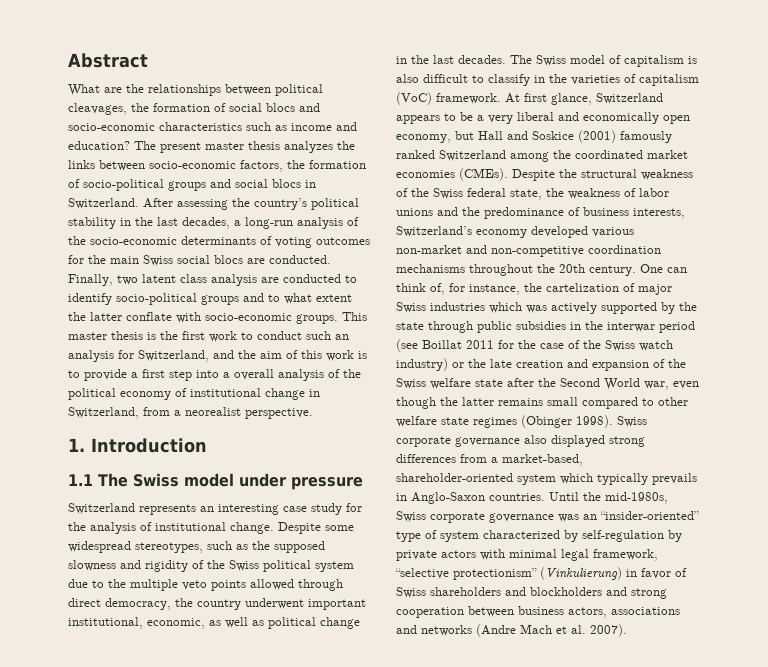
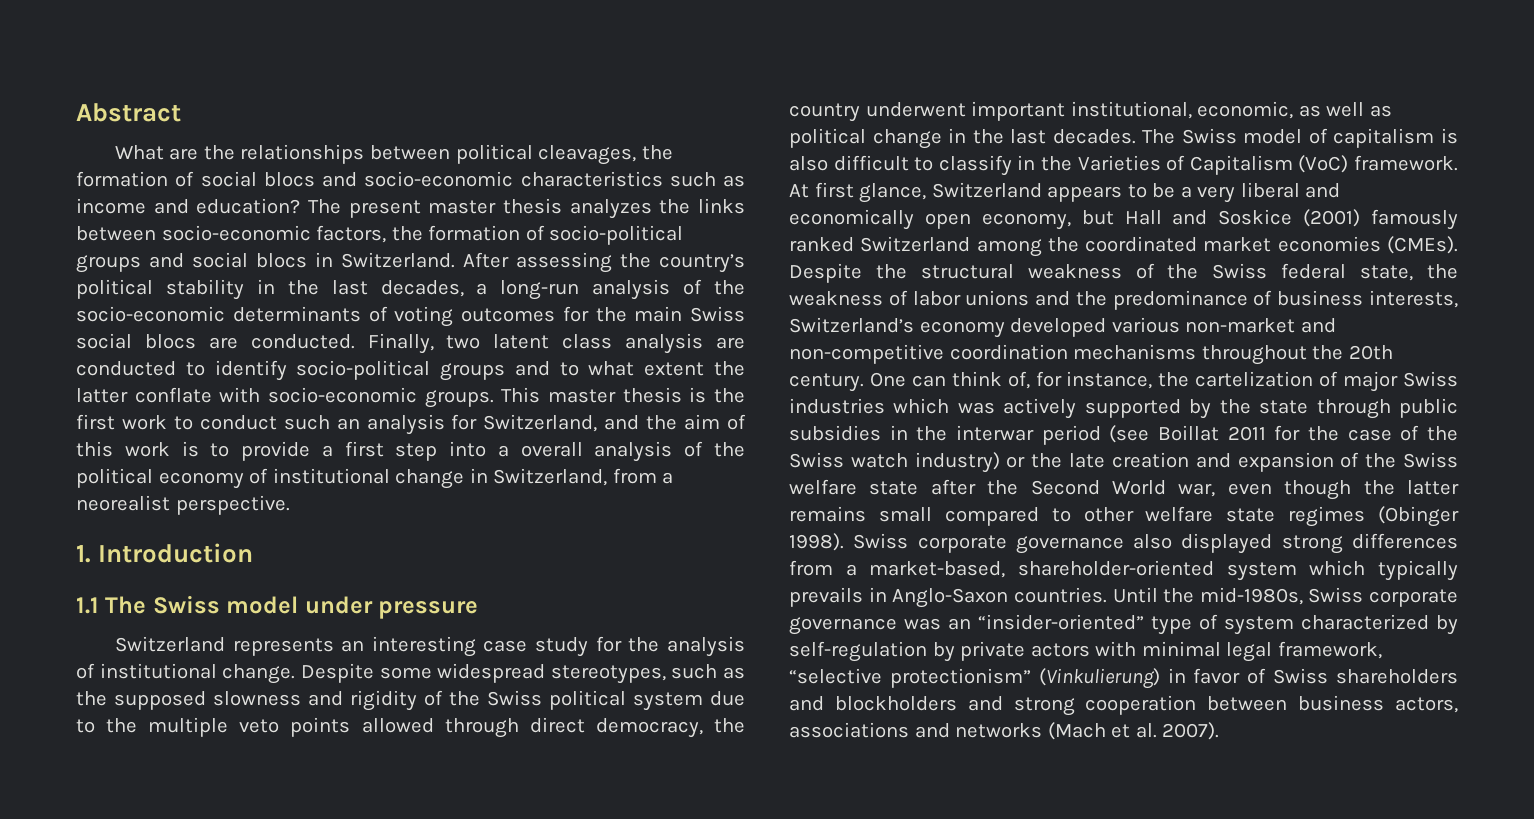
[571,74,699,86] varieties of capitalism -> [1077,155,1293,175] Varieties of Capitalism
[476,624,552,637] (Andre Mach -> [1047,722,1106,740] (Mach

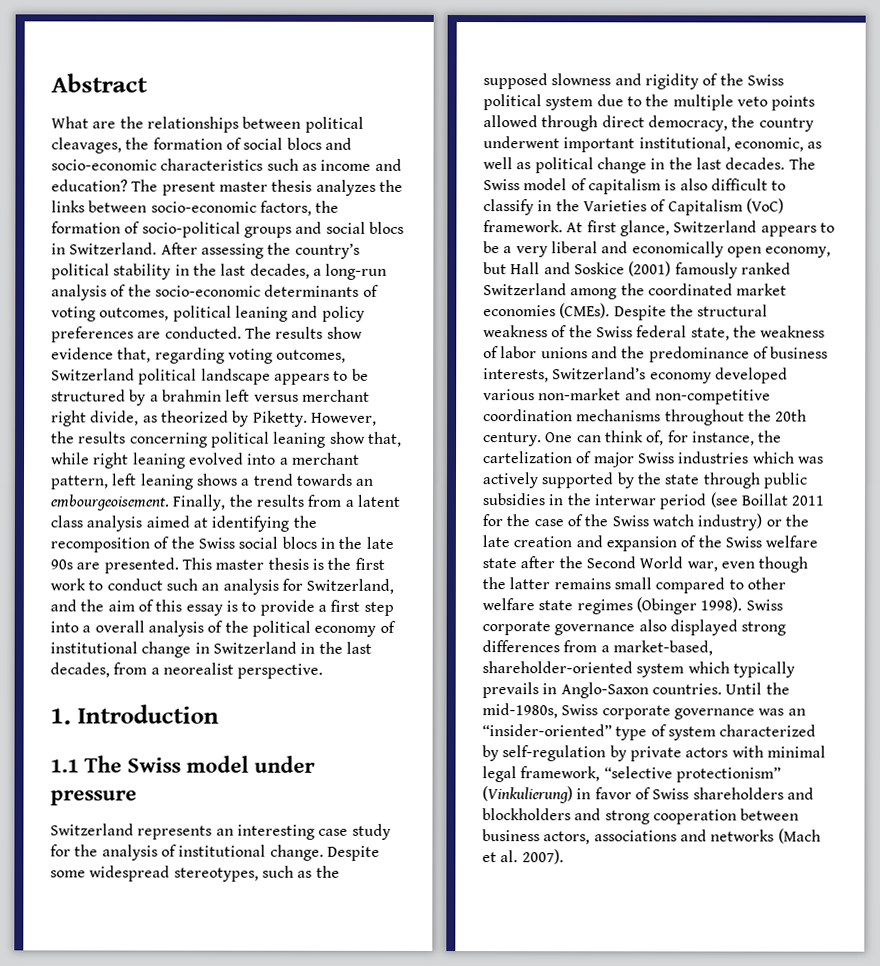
[461,306,745,322] [76,333,746,354] [76,360,746,381] [76,387,494,408] outcomes for the main Swiss social blocs are conducted. Finally, two latent class analysis are conducted to identify socio-political groups and to what extent the latter conflate with socio-economic groups. -> [99,305,365,322] [51,326,363,343] [51,347,347,364] [51,368,369,385] [51,389,370,406] [51,410,377,427] [51,431,402,448] [51,452,360,469] [50,473,375,490] [50,494,400,511] [50,515,317,532] [50,536,394,553] [50,557,179,574] outcomes, political leaning and policy preferences are conducted. The results show evidence that, regarding voting outcomes, Switzerland political landscape appears to be structured by a brahmin left versus merchant right divide, as theorized by Piketty. However, the results concerning political leaning show that, while right leaning evolved into a merchant pattern, left leaning shows a trend towards an embourgeoisement. Finally, the results from a latent class analysis aimed at identifying the recomposition of the Swiss social blocs in the late 90s are presented.
[124,442,170,457] work -> [185,604,223,616] essay
[493,468,608,486] Switzerland, -> [212,641,372,654] [50,662,110,678] Switzerland in the last decades,

